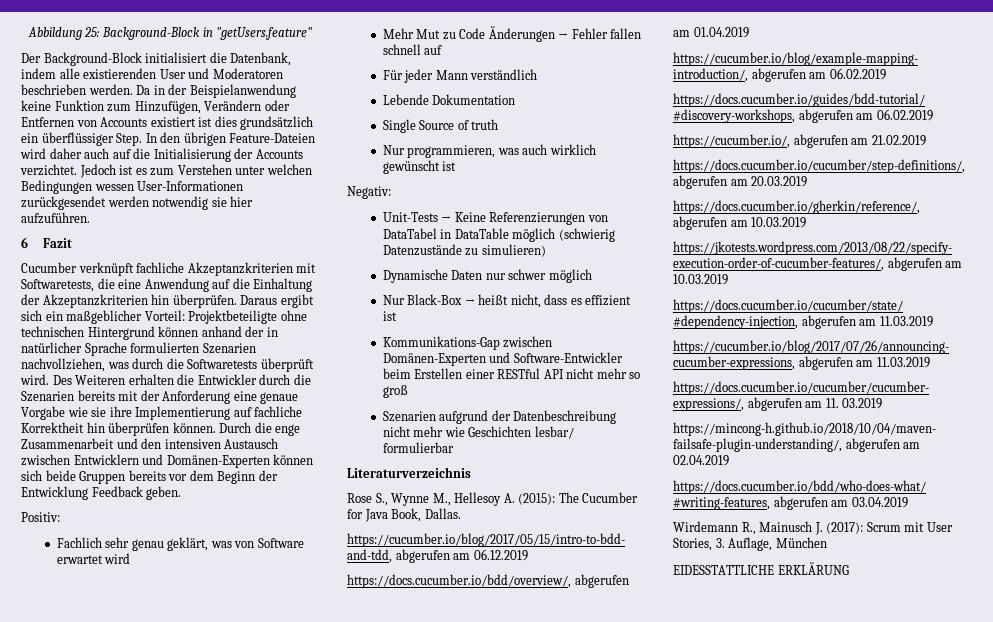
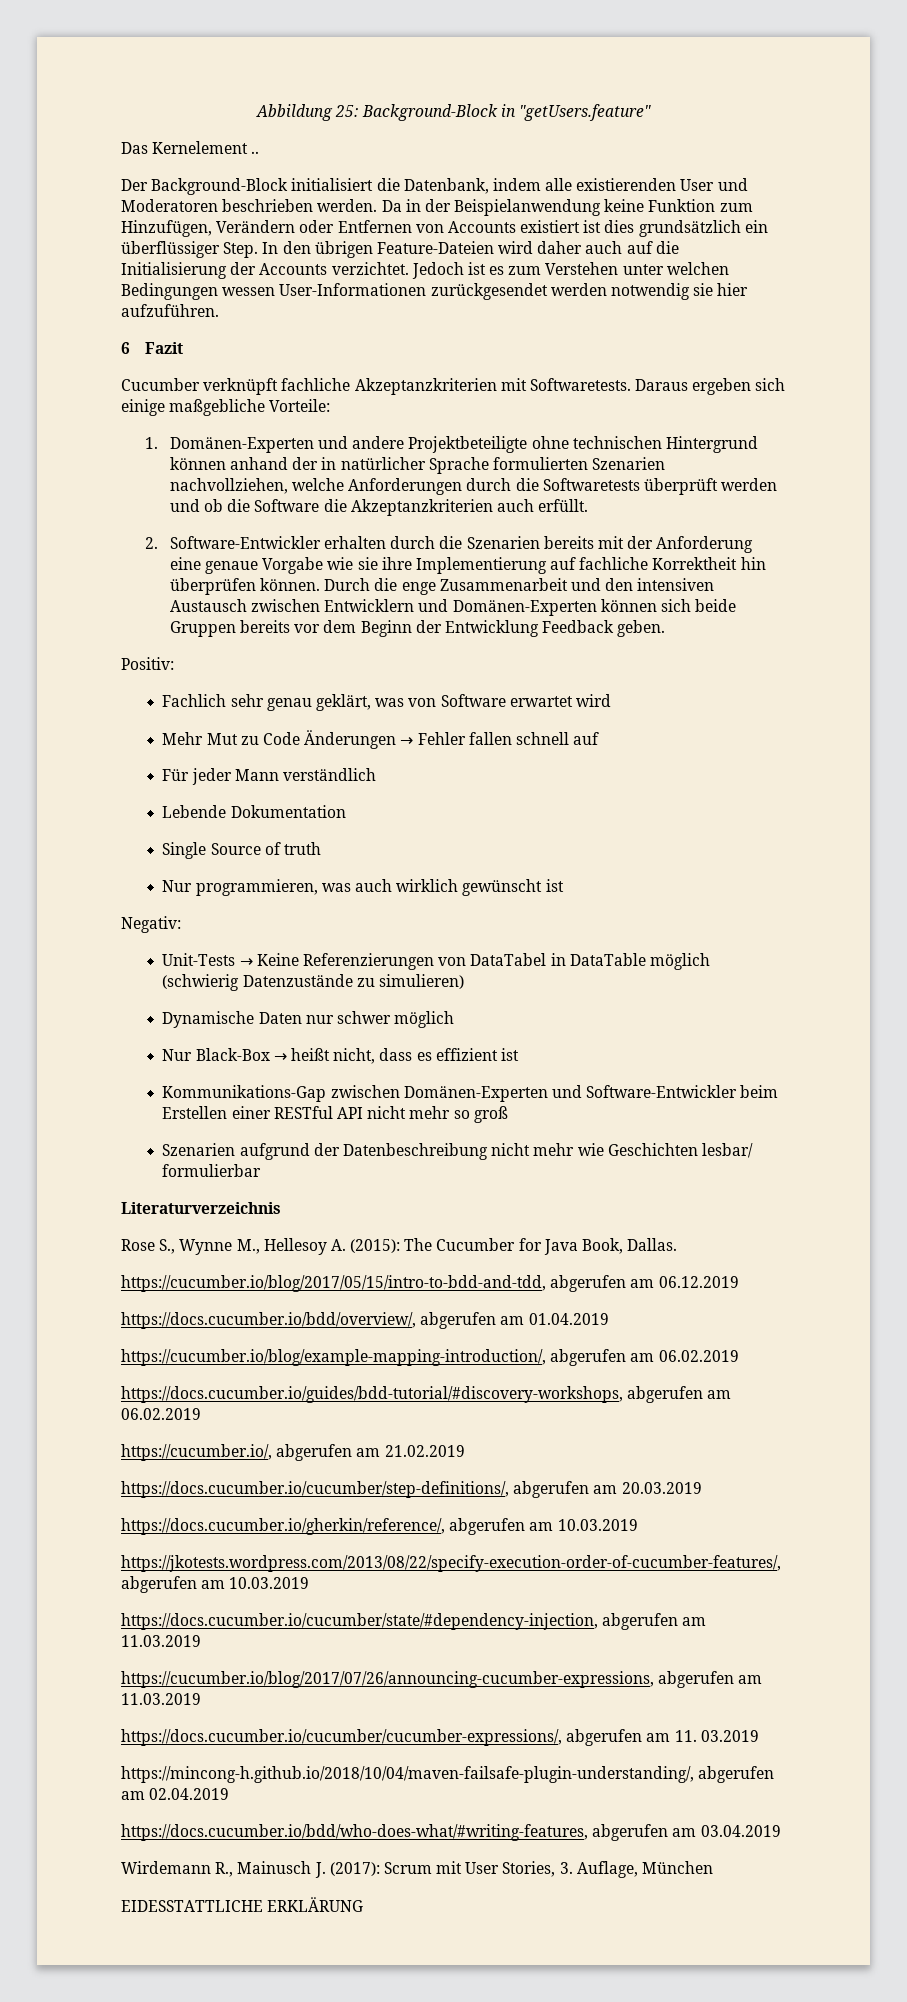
(313, 33) none -> [121,141,260,154] // Das Kernelement ..
[21,278,313,292] [21,294,314,308] [21,310,185,324] Softwaretests, die eine Anwendung auf die Einhaltung der Akzeptanzkriterien hin überprüfen. Daraus ergibt sich ein maßgeblicher Vorteil: -> [529,378,786,395] [121,399,331,416] [145,436,405,453] Softwaretests. Daraus ergeben sich einige maßgebliche Vorteile: // 1. Domänen-Experten und andere
[107,362,129,369] was -> [291,478,463,495] welche Anforderungen
[20,374,257,385] wird. Des Weiteren erhalten die Entwickler -> [721,478,778,491] [169,499,589,516] [145,536,386,549] werden und ob die Software die Akzeptanzkriterien auch erfüllt. // 2. Software-Entwickler erhalten

